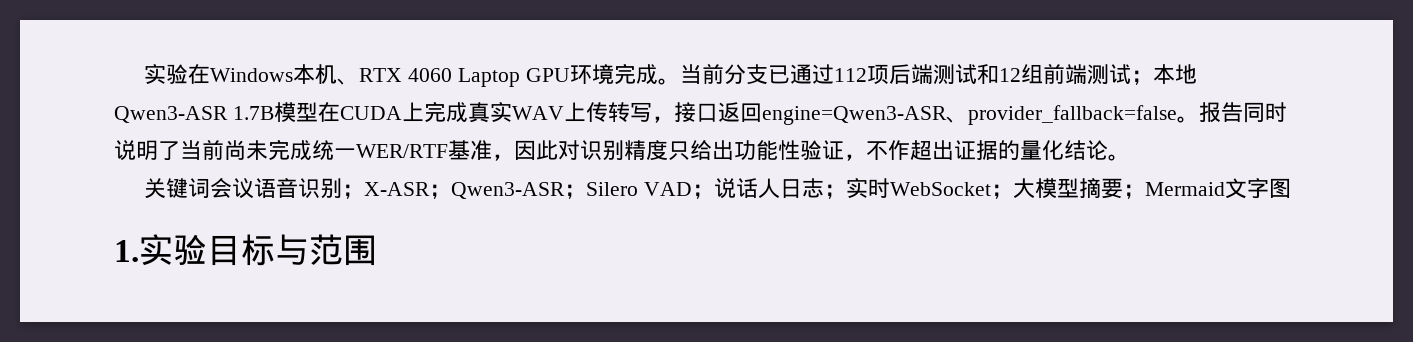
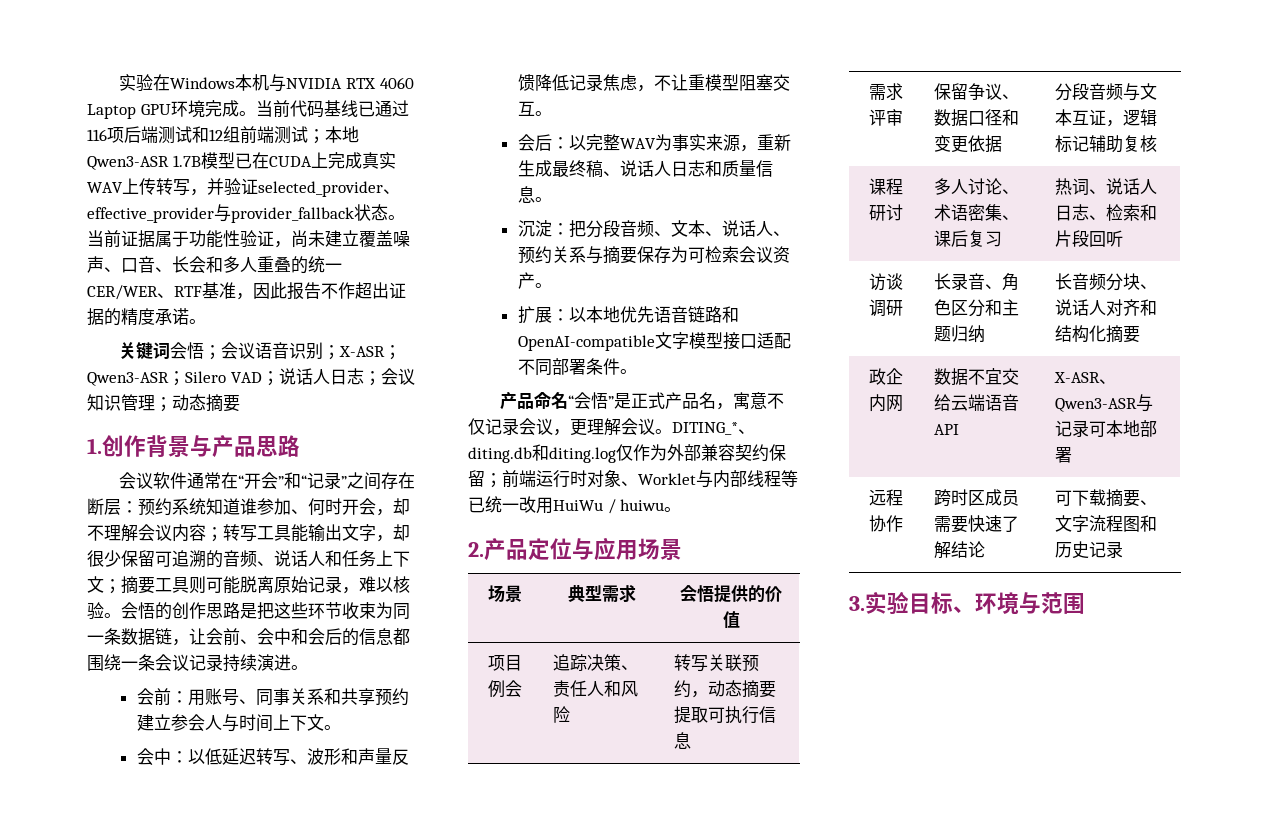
[337,78,360,85] 、 -> [269,74,343,92] 与NVIDIA
[723,64,867,85] 分支已通过112 -> [289,100,409,118] [87,129,107,141] 代码基线已通过116
(318, 112) none -> [234,153,252,169] 已
[673,102,1287,125] [114,139,866,161] 接口返回engine=Qwen3-ASR、provider_fallback=false。报告同时说明了当前尚未完成统一WER/RTF基准，因此对识别精度只给出功能性验证， -> [207,178,400,197] [87,204,405,223] [87,230,410,248] [87,256,342,274] [87,282,321,300] 并验证selected_provider、effective_provider与provider_fallback状态。当前证据属于功能性验证，尚未建立覆盖噪声、口音、长会和多人重叠的统一CER/WER、RTF基准，因此报告
[1020,140,1108,160] 量化结论 -> [121,308,189,325] 精度承诺
(233, 188) none -> [187,342,239,360] 悟；会
[845,178,1291,199] [114,240,139,262] 实时WebSocket；大模型摘要；Mermaid文字图 // 1. -> [380,368,415,385] [87,394,240,412] [87,435,300,458] [119,472,416,490] [87,498,410,516] [87,524,410,542] [87,550,410,568] [87,576,410,594] [87,602,410,620] [87,628,410,646] [87,654,308,672] [136,688,409,706] [136,714,341,732] [136,748,409,766] [517,74,790,92] [517,101,552,116] [517,134,791,152] [517,160,773,178] [517,186,552,203] [517,220,790,238] [517,246,790,264] [517,272,552,289] [517,306,739,324] [517,332,791,351] [517,358,637,376] [500,392,785,410] [468,418,755,436] [468,444,786,463] [468,470,798,488] [468,496,682,514] [468,537,682,561] [488,585,522,602] [568,584,636,603] [680,585,782,602] [722,611,740,629] [488,655,522,671] [488,680,522,698] [553,654,639,671] [553,680,639,697] [553,706,571,723] [674,654,760,672] [674,680,777,698] [674,706,777,724] [674,732,692,749] [869,83,903,100] [869,109,903,126] [934,83,1020,100] [934,109,1020,127] [934,135,1003,153] [1055,83,1158,101] [1055,109,1158,127] [1055,135,1158,153] [869,178,903,195] [869,204,903,221] [934,178,1020,195] [934,204,1020,221] [934,230,1003,247] [1055,178,1158,195] [1055,204,1158,221] [1055,230,1124,247] [869,273,903,291] [869,299,903,317] [934,273,1020,291] [934,299,1020,317] [934,325,986,343] [1055,273,1158,291] [1055,299,1158,316] [1055,325,1141,343] [869,368,903,385] [869,394,903,412] [934,368,1020,386] [934,394,1020,411] [934,424,960,435] [1054,372,1117,384] [1055,394,1154,412] [1055,420,1158,437] [1055,447,1073,463] [869,489,903,506] [869,515,903,532] [934,489,1020,507] [934,515,1020,533] [934,541,986,559] [1055,489,1158,507] [1055,515,1158,532] [1055,541,1124,559] [849,596,865,611] 会议知识管理；动态摘要 // 1.创作背景与产品思路 // 会议软件通常在“开会”和“记录”之间存在断层：预约系统知道谁参加、何时开会，却不理解会议内容；转写工具能输出文字，却很少保留可追溯的音频、说话人和任务上下文；摘要工具则可能脱离原始记录，难以核验。会悟的创作思路是把这些环节收束为同一条数据链，让会前、会中和会后的信息都围绕一条会议记录持续演进。 // 会前：用账号、同事关系和共享预约建立参会人与时间上下文。 // 会中：以低延迟转写、波形和声量反馈降低记录焦虑，不让重模型阻塞交互。 // 会后：以完整WAV为事实来源，重新生成最终稿、说话人日志和质量信息。 // 沉淀：把分段音频、文本、说话人、预约关系与摘要保存为可检索会议资产。 // 扩展：以本地优先语音链路和OpenAI-compatible文字模型接口适配不同部署条件。 // 产品命名“会悟”是正式产品名，寓意不仅记录会议，更理解会议。DITING_*、diting.db和diting.log仅作为外部兼容契约保留；前端运行时对象、Worklet与内部线程等已统一改用HuiWu / huiwu。 // 2.产品定位与应用场景 // 场景 | 典型需求 | 会悟提供的价值 // 项目例会 | 追踪决策、责任人和风险 | 转写关联预约，动态摘要提取可执行信息 // 需求评审 | 保留争议、数据口径和变更依据 | 分段音频与文本互证，逻辑标记辅助复核 // 课程研讨 | 多人讨论、术语密集、课后复习 | 热词、说话人日志、检索和片段回听 // 访谈调研 | 长录音、角色区分和主题归纳 | 长音频分块、说话人对齐和结构化摘要 // 政企内网 | 数据不宜交给云端语音API | X-ASR、Qwen3-ASR与记录可本地部署 // 远程协作 | 跨时区成员需要快速了解结论 | 可下载摘要、文字流程图和历史记录 // 3.
(275, 250) none -> [953,592,1019,614] 、环境

